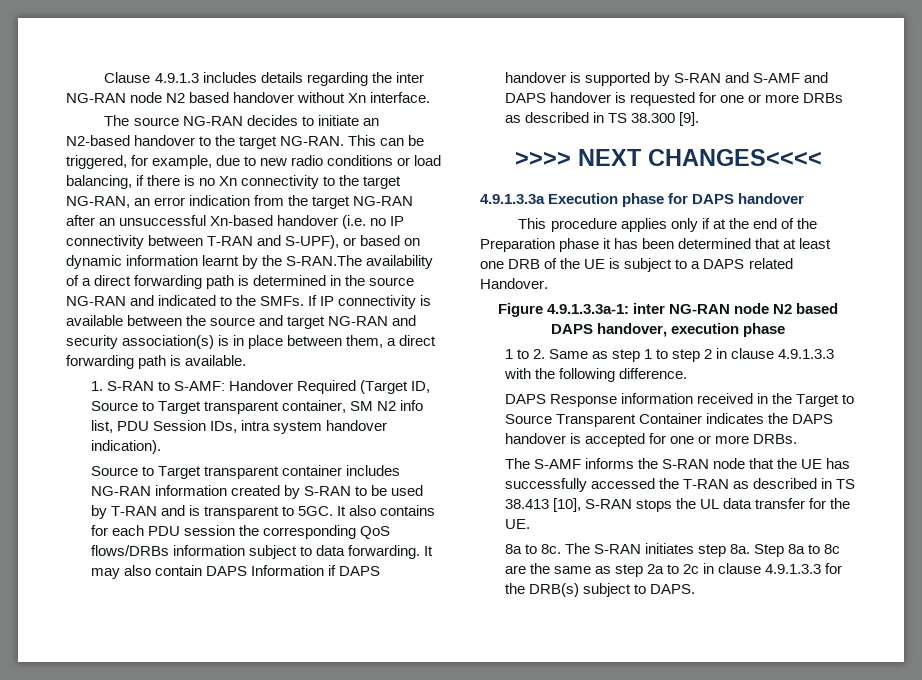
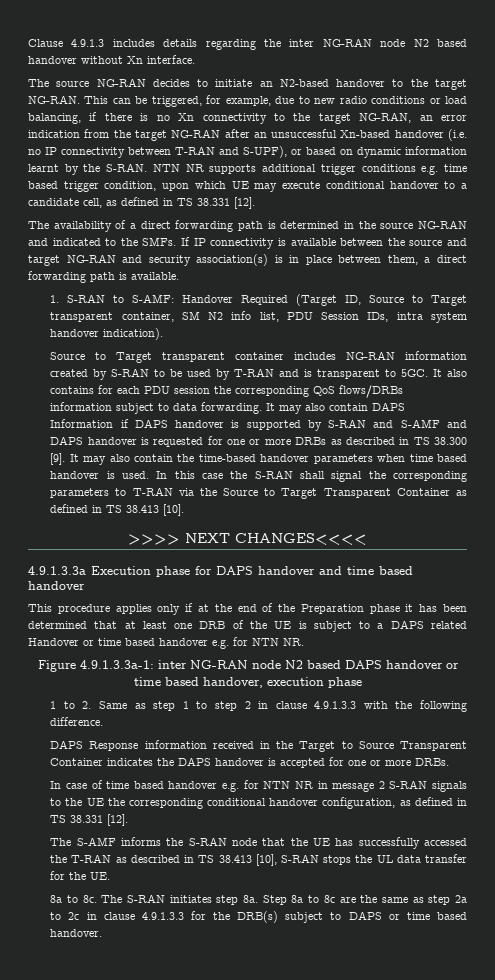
[286,255,363,266] S-RAN.The -> [106,163,468,175] [28,181,467,192] [28,197,255,209] [28,221,49,229] S-RAN. NTN NR supports additional trigger conditions e.g. time based trigger condition, upon which UE may execute conditional handover to a candidate cell, as defined in TS 38.331 [12]. // The
(700, 119) none -> [69,454,467,465] [50,470,468,482] [50,487,468,499] [50,504,185,516] It may also contain the time-based handover parameters when time based handover is used. In this case the S-RAN shall signal the corresponding parameters to T-RAN via the Source to Target Transparent Container as defined in TS 38.413 [10].
(805, 198) none -> [319,566,413,575] [28,581,85,590] and time based handover
[480,278,548,289] Handover. -> [28,637,304,649] Handover or time based handover e.g. for NTN NR.
(593, 329) none -> [385,660,459,669] [133,677,199,686] handover or time based
(798, 439) none -> [50,780,468,792] [50,797,468,809] [50,814,129,826] // In case of time based handover e.g. for NTN NR in message 2 S-RAN signals to the UE the corresponding conditional handover configuration, as defined in TS 38.331 [12].
[650,584,696,594] DAPS. -> [348,911,467,920] [50,929,103,937] DAPS or time based handover.

